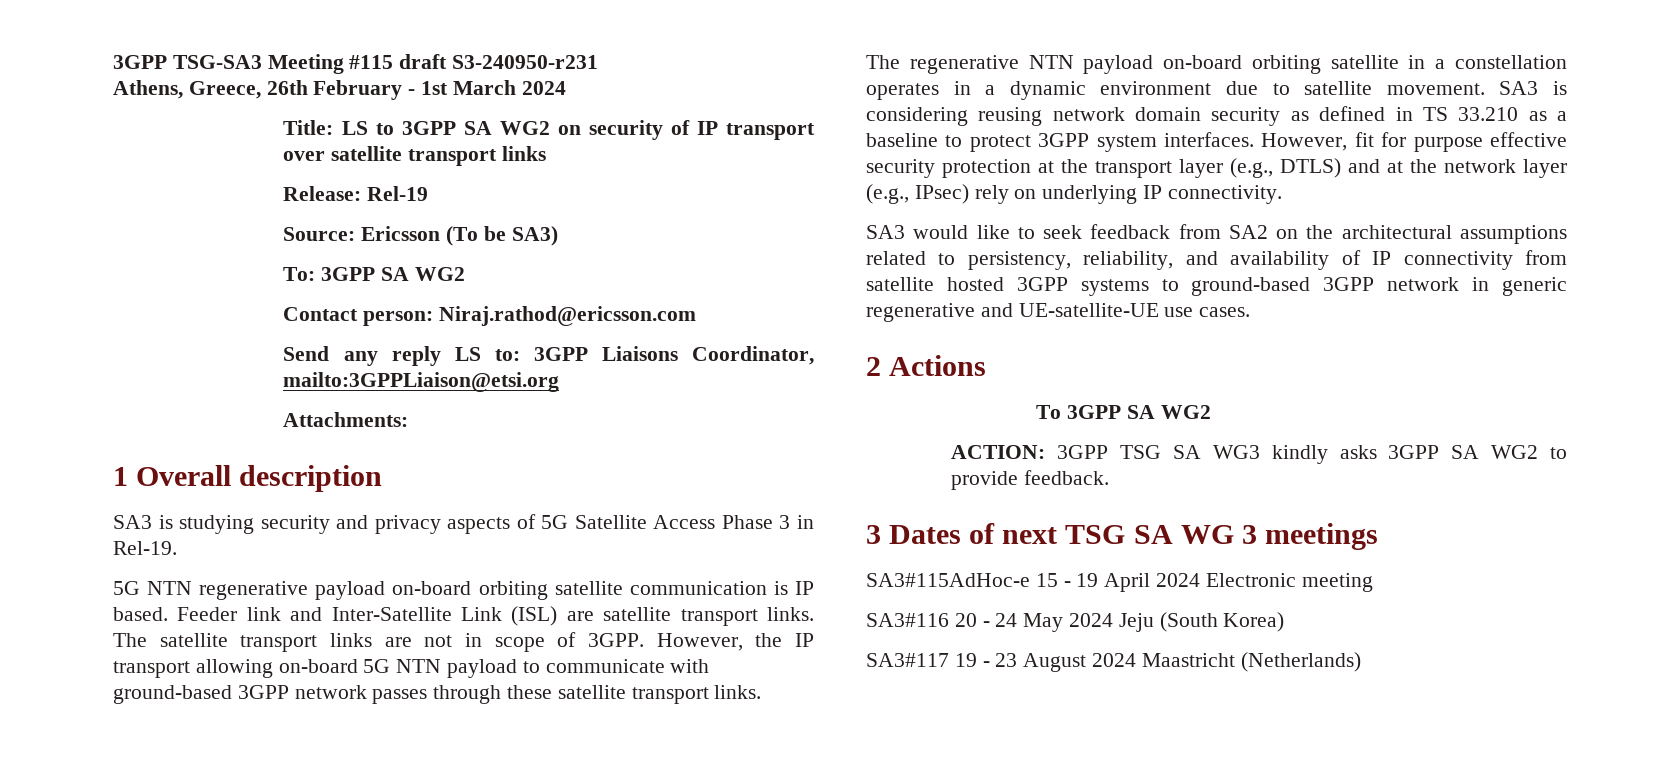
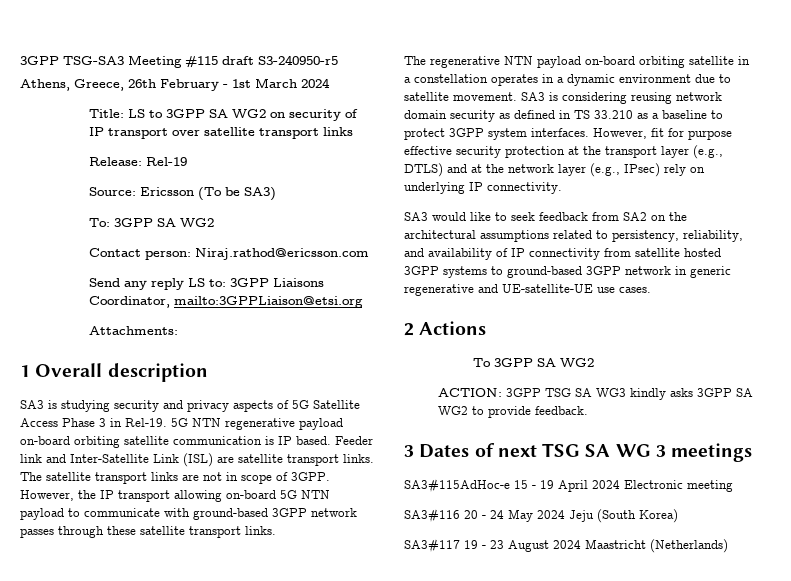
[452,55,599,69] S3-240950-r231 -> [258,55,338,65] S3-240950-r5
(177, 548) // -> (167, 422) none

